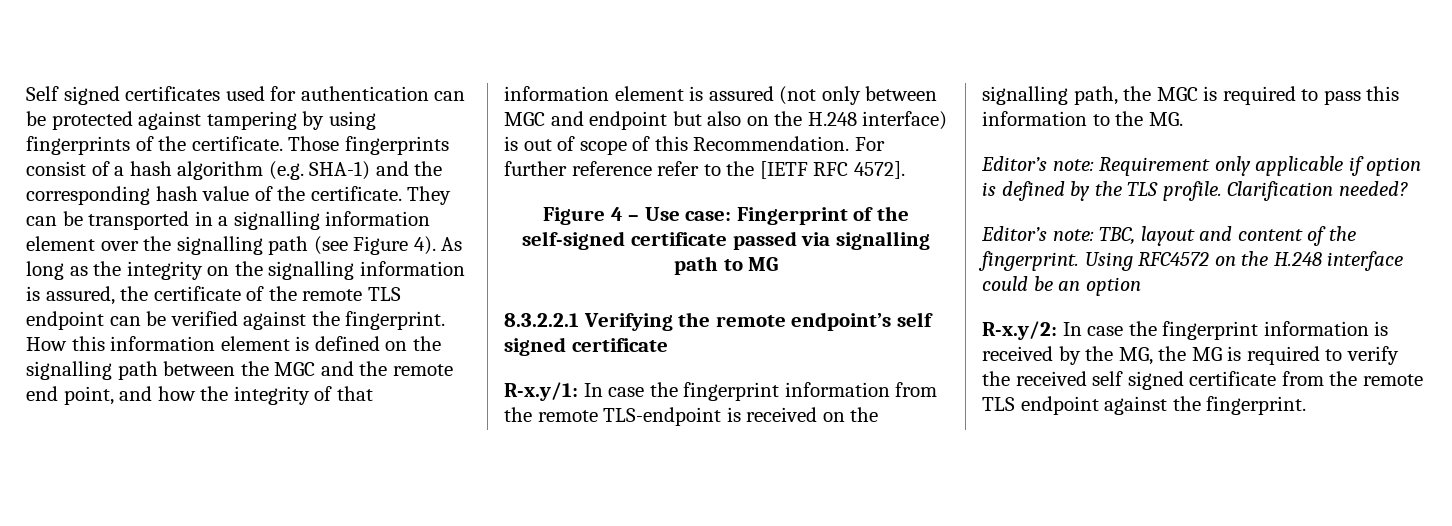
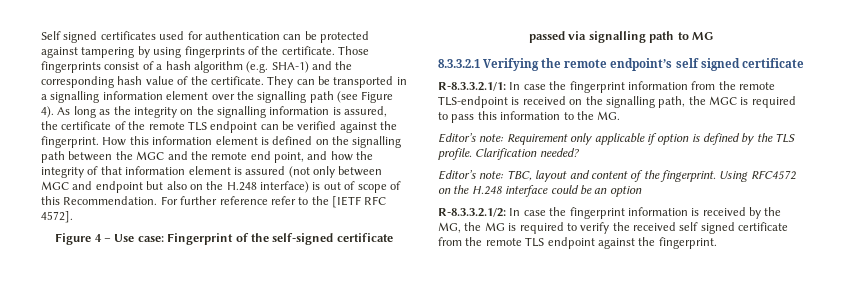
[504,313,579,327] 8.3.2.2.1 -> [438,59,480,68] 8.3.3.2.1
[504,382,578,401] R-x.y/1: -> [438,82,506,91] R-8.3.3.2.1/1:
[982,321,1057,340] R-x.y/2: -> [438,208,506,217] R-8.3.3.2.1/2:

